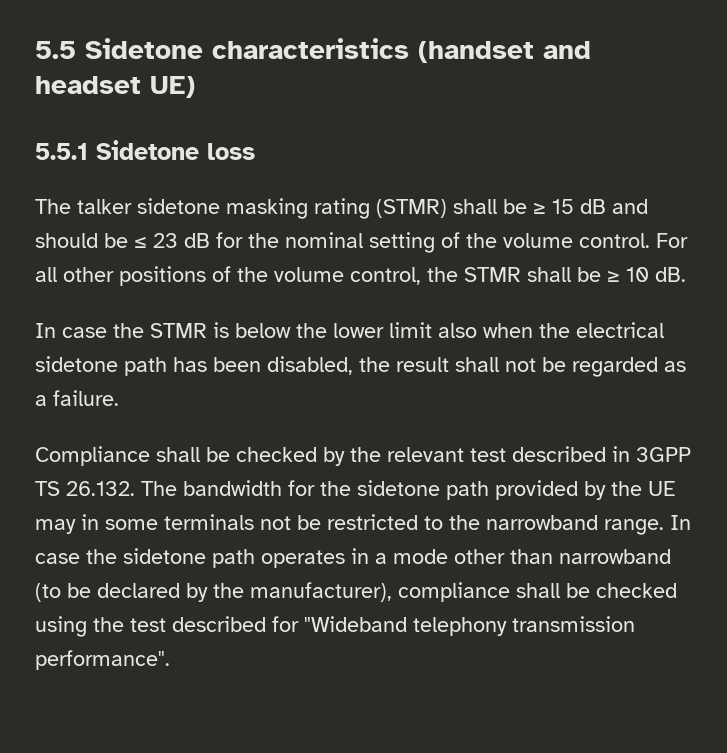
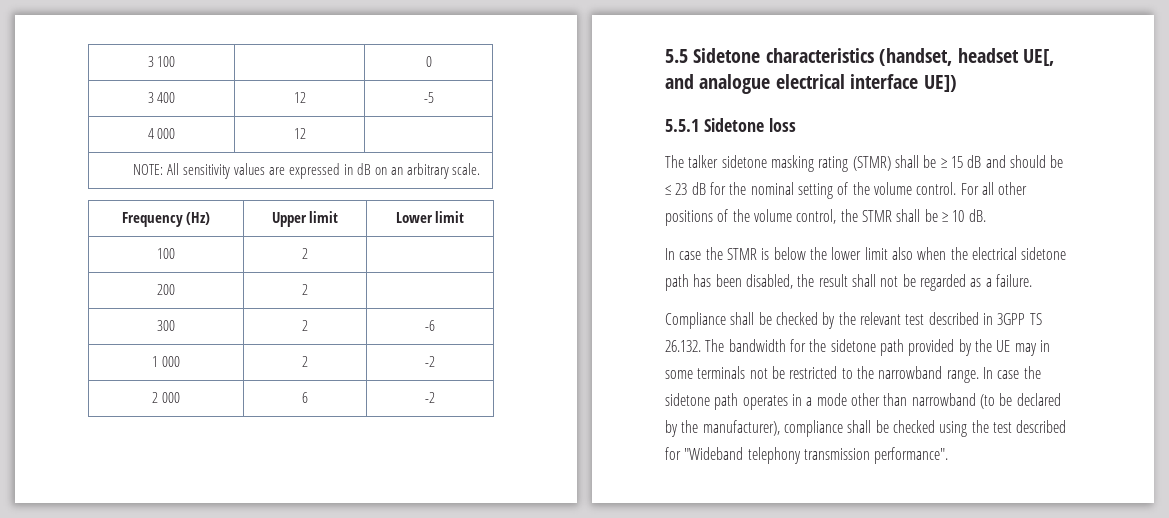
[35,38,591,63] [35,76,195,98] 5.5 Sidetone characteristics (handset and headset UE) -> [147,56,176,67] [425,56,432,67] [147,92,176,103] [293,92,306,103] [423,92,434,103] [147,128,176,139] [293,128,306,139] [133,163,481,179] [121,212,211,227] [271,211,339,227] [395,211,465,223] [157,248,175,259] [302,248,308,259] [157,284,175,295] [302,284,308,295] [157,320,175,331] [302,320,308,331] [425,320,435,331] [152,356,180,367] [302,356,308,367] [425,356,435,367] [152,392,180,403] [302,392,308,403] [425,392,435,403] [665,48,1054,66] [665,74,957,94] 3 100 | | 0 // 3 400 | 12 | -5 // 4 000 | 12 | // NOTE: All sensitivity values are expressed in dB on an arbitrary scale. // Frequency (Hz) | Upper limit | Lower limit // 100 | 2 | // 200 | 2 | // 300 | 2 | -6 // 1 000 | 2 | -2 // 2 000 | 6 | -2 // 5.5 Sidetone characteristics (handset, headset UE[, and analogue electrical interface UE])

